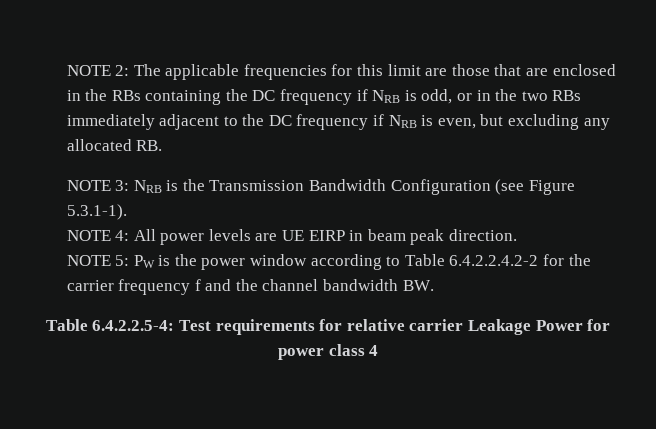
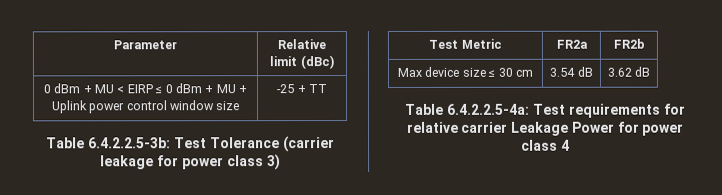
[66,64,616,80] [66,89,582,105] [66,114,610,130] [66,139,163,151] [66,179,575,195] [66,204,127,220] [66,229,518,245] [66,254,591,270] [66,279,434,295] [45,319,175,331] NOTE 2: The applicable frequencies for this limit are those that are enclosed in the RBs containing the DC frequency if NRB is odd, or in the two RBs immediately adjacent to the DC frequency if NRB is even, but excluding any allocated RB. // NOTE 3: NRB is the Transmission Bandwidth Configuration (see Figure 5.3.1-1). // NOTE 4: All power levels are UE EIRP in beam peak direction. // NOTE 5: PW is the power window according to Table 6.4.2.2.4.2-2 for the carrier frequency f and the channel bandwidth BW. // Table 6.4.2.2.5-4: -> [113,40,177,50] [277,39,326,50] [269,55,334,70] [42,83,248,94] [51,100,241,114] [276,84,327,94] [46,136,335,153] [100,154,281,171] [428,38,502,49] [555,39,588,49] [612,38,645,49] [397,66,533,77] [549,66,593,77] [606,66,651,77] [405,103,531,115] Parameter | Relative limit (dBc) // 0 dBm + MU < EIRP ≤ 0 dBm + MU + Uplink power control window size | -25 + TT // Table 6.4.2.2.5-3b: Test Tolerance (carrier leakage for power class 3) // Test Metric | FR2a | FR2b // Max device size ≤ 30 cm | 3.54 dB | 3.62 dB // Table 6.4.2.2.5-4a:

